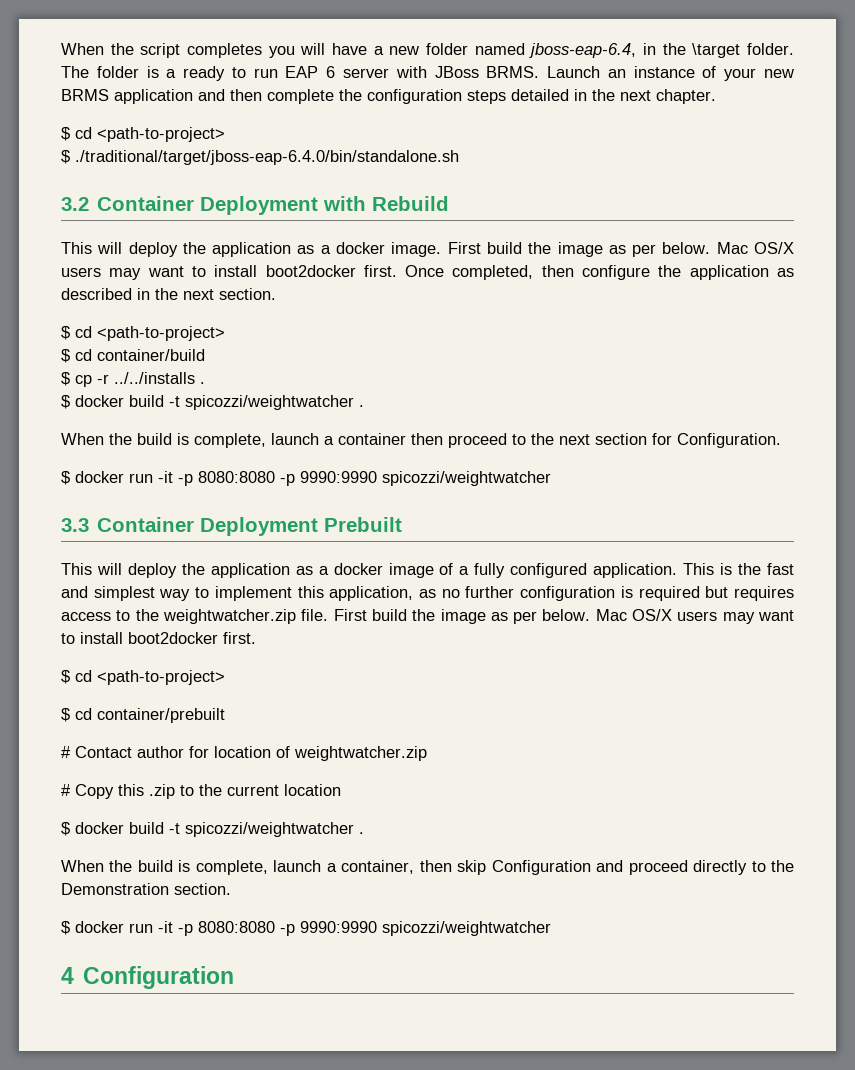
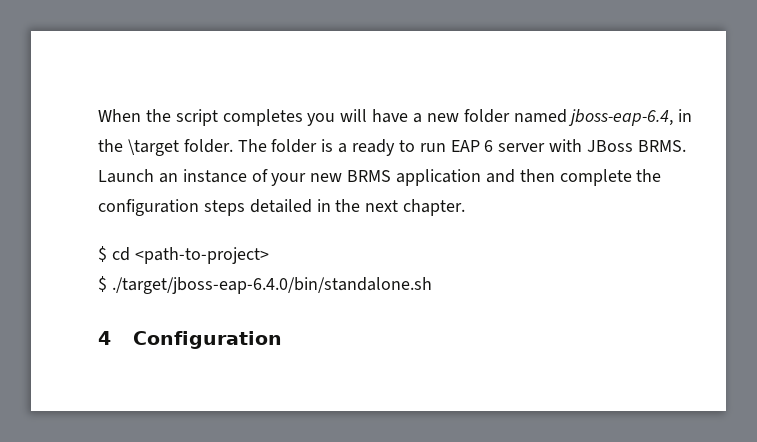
[75,150,459,165] [61,196,450,215] [61,242,794,257] [61,265,794,280] [61,288,276,300] [61,326,225,341] [61,349,205,363] [61,372,205,387] [61,395,364,410] [61,433,781,448] [61,471,551,486] [61,517,403,536] [61,563,795,578] [61,586,794,601] [61,609,794,624] [61,632,256,644] [61,670,225,685] [61,708,225,723] [61,746,427,761] [61,784,341,799] [61,822,364,837] [61,860,794,875] [61,883,231,895] [61,921,551,936] ./traditional/target/jboss-eap-6.4.0/bin/standalone.sh // 3.2 Container Deployment with Rebuild // This will deploy the application as a docker image. First build the image as per below. Mac OS/X users may want to install boot2docker first. Once completed, then configure the application as described in the next section. // $ cd <path-to-project> // $ cd container/build // $ cp -r ../../installs . // $ docker build -t spicozzi/weightwatcher . // When the build is complete, launch a container then proceed to the next section for Configuration. // $ docker run -it -p 8080:8080 -p 9990:9990 spicozzi/weightwatcher // 3.3 Container Deployment Prebuilt // This will deploy the application as a docker image of a fully configured application. This is the fast and simplest way to implement this application, as no further configuration is required but requires access to the weightwatcher.zip file. First build the image as per below. Mac OS/X users may want to install boot2docker first. // $ cd <path-to-project> // $ cd container/prebuilt // # Contact author for location of weightwatcher.zip // # Copy this .zip to the current location // $ docker build -t spicozzi/weightwatcher . // When the build is complete, launch a container, then skip Configuration and proceed directly to the Demonstration section. // $ docker run -it -p 8080:8080 -p 9990:9990 spicozzi/weightwatcher -> [111,277,432,294] ./target/jboss-eap-6.4.0/bin/standalone.sh

